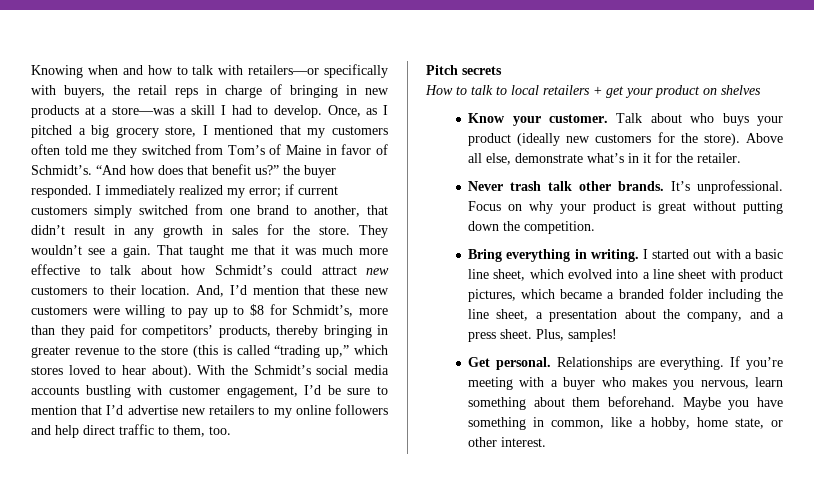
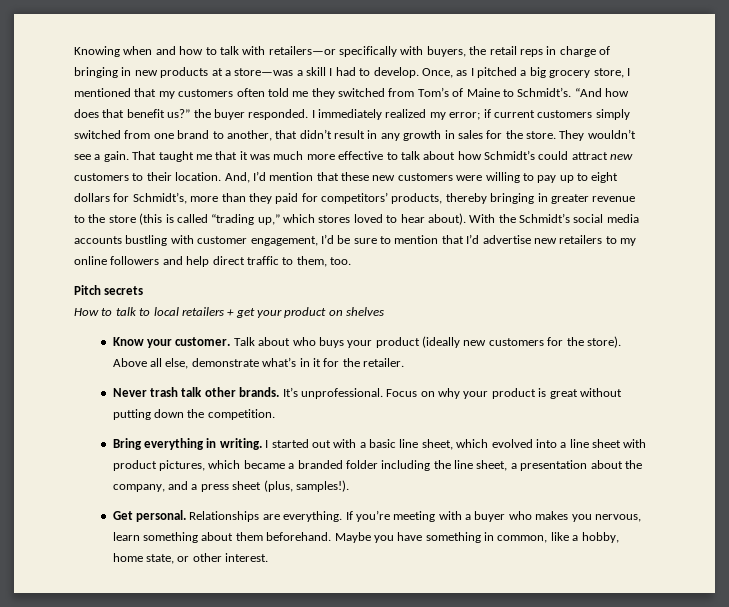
[325,144,388,155] in favor of -> [502,89,514,97] to
[249,304,264,316] $8 -> [591,172,619,183] [74,193,110,202] eight dollars
[500,329,618,342] sheet. Plus, samples! -> [232,480,349,492] sheet (plus, samples!).

